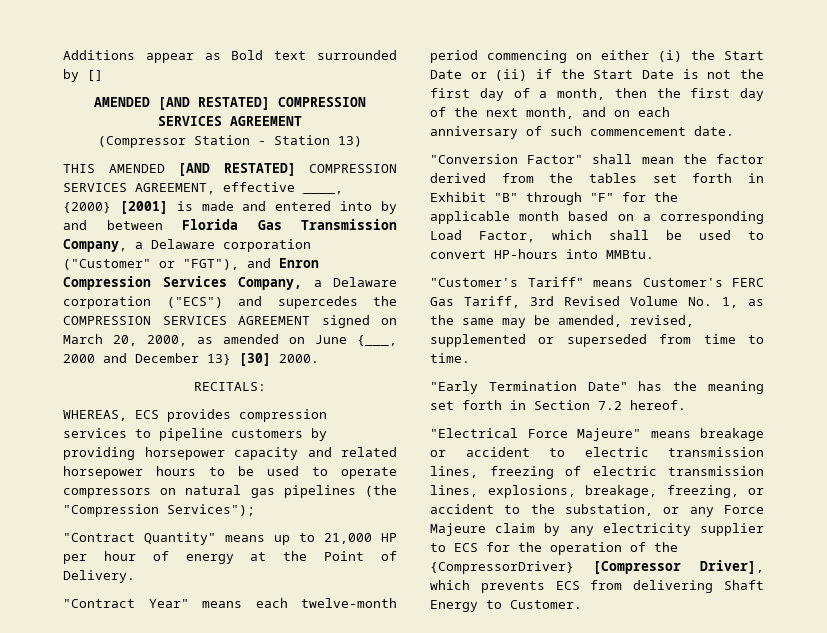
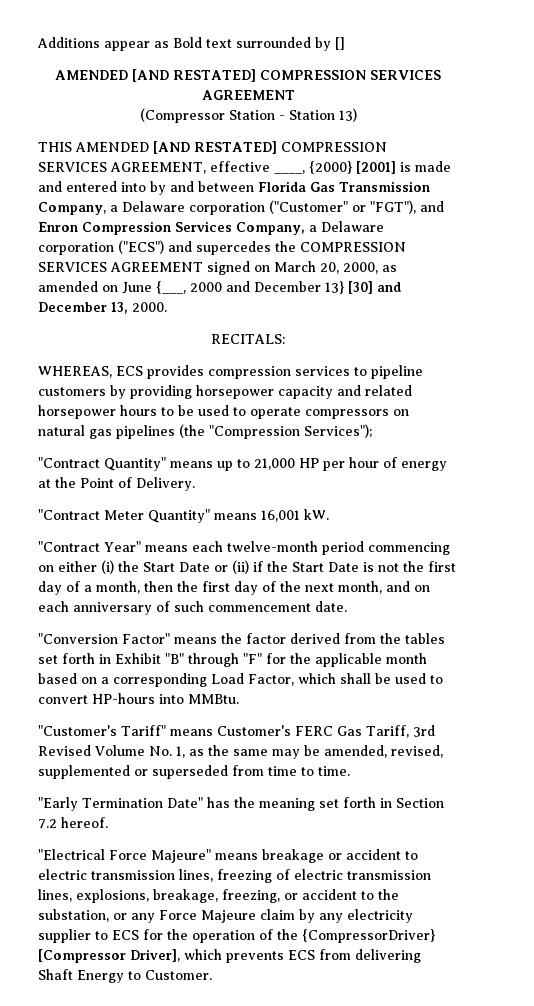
(271, 359) none -> [377,282,401,292] [38,302,128,314] and December 13,
(135, 576) none -> [38,509,329,523] // "Contract Meter Quantity" means 16,001 kW.
[592,154,674,164] shall mean -> [174,637,217,644] means

